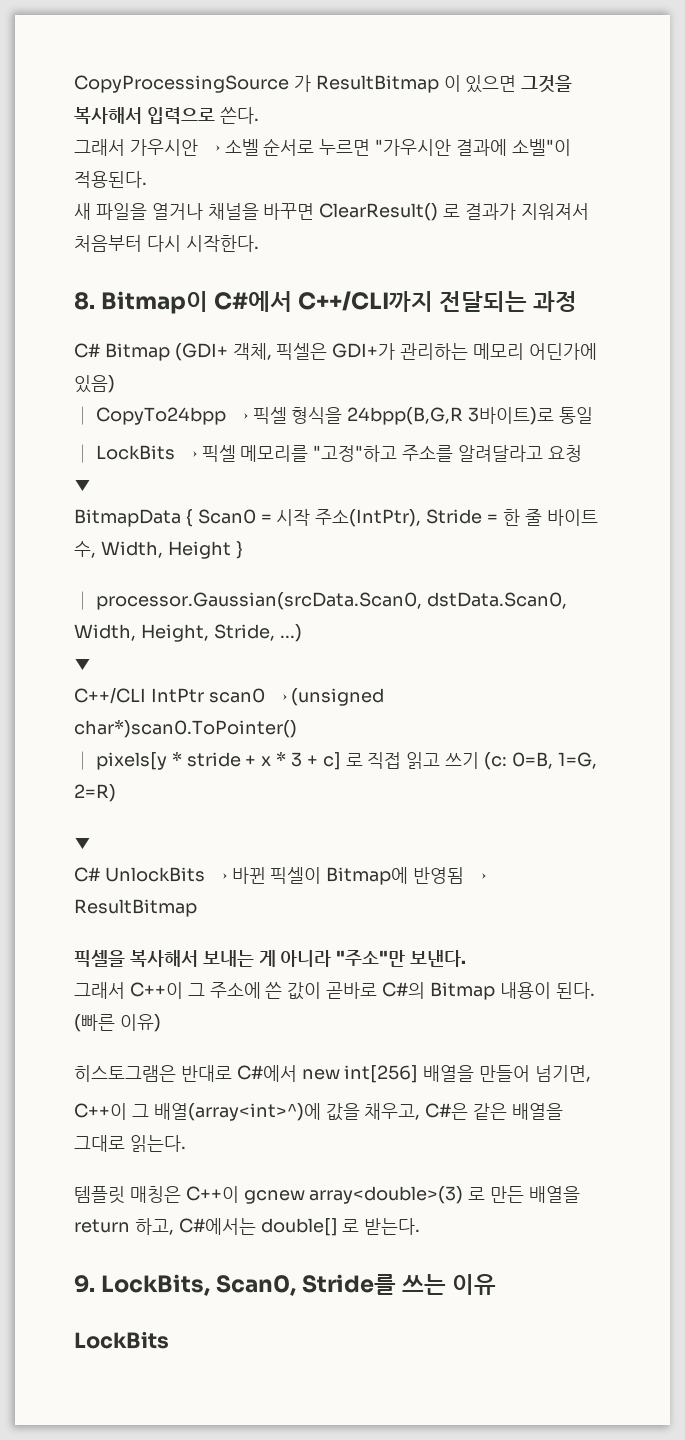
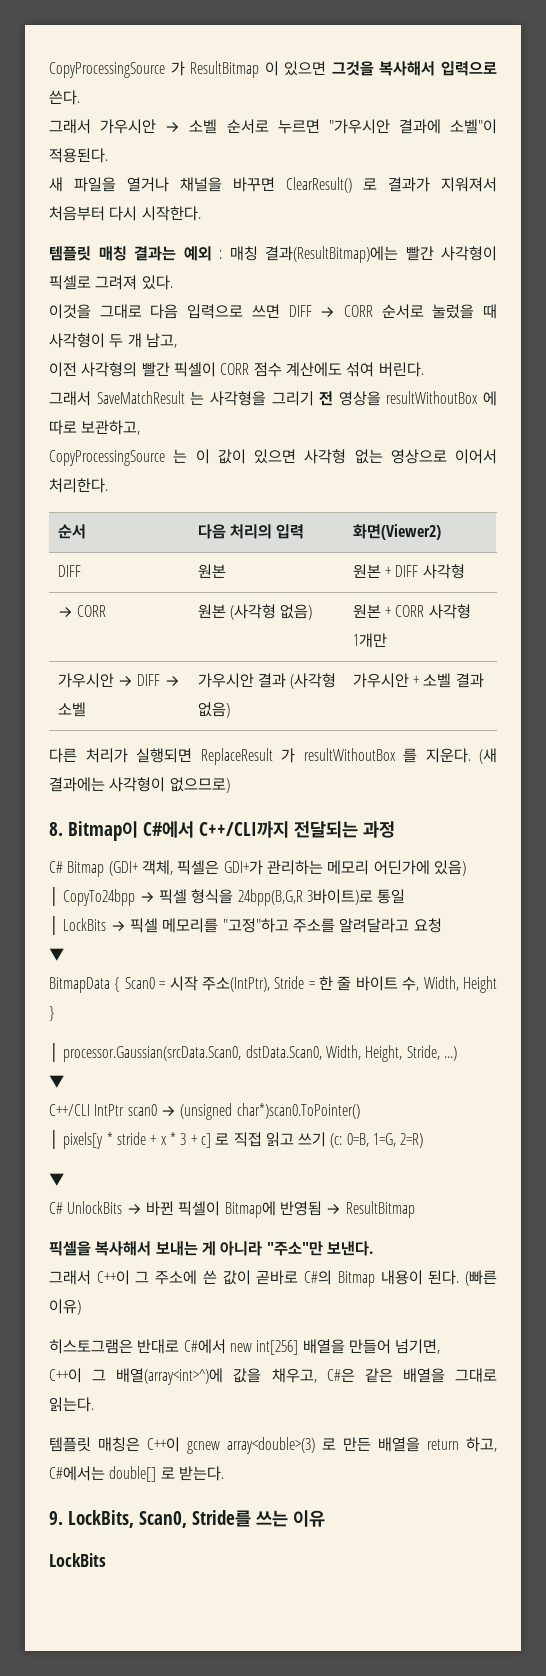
(259, 243) none -> [49,246,497,263] [49,275,173,290] [49,304,497,319] [49,333,177,348] [49,362,424,377] [49,391,497,406] [49,420,141,435] [49,449,497,466] [49,478,108,493] [57,524,86,539] [197,524,305,539] [352,524,441,540] [57,565,81,577] [197,564,226,578] [352,564,465,579] [57,605,106,618] [197,604,313,620] [352,604,471,619] [352,633,387,648] [57,673,180,688] [57,702,86,717] [197,673,337,689] [197,702,230,718] [352,673,484,688] [49,748,497,765] [49,777,230,793] // 템플릿 매칭 결과는 예외 : 매칭 결과(ResultBitmap)에는 빨간 사각형이 픽셀로 그려져 있다. // 이것을 그대로 다음 입력으로 쓰면 DIFF → CORR 순서로 눌렀을 때 사각형이 두 개 남고, // 이전 사각형의 빨간 픽셀이 CORR 점수 계산에도 섞여 버린다. // 그래서 SaveMatchResult 는 사각형을 그리기 전 영상을 resultWithoutBox 에 따로 보관하고, // CopyProcessingSource 는 이 값이 있으면 사각형 없는 영상으로 이어서 처리한다. // 순서 | 다음 처리의 입력 | 화면(Viewer2) // DIFF | 원본 | 원본 + DIFF 사각형 // → CORR | 원본 (사각형 없음) | 원본 + CORR 사각형 1개만 // 가우시안 → DIFF → 소벨 | 가우시안 결과 (사각형 없음) | 가우시안 + 소벨 결과 // 다른 처리가 실행되면 ReplaceResult 가 resultWithoutBox 를 지운다. (새 결과에는 사각형이 없으므로)

